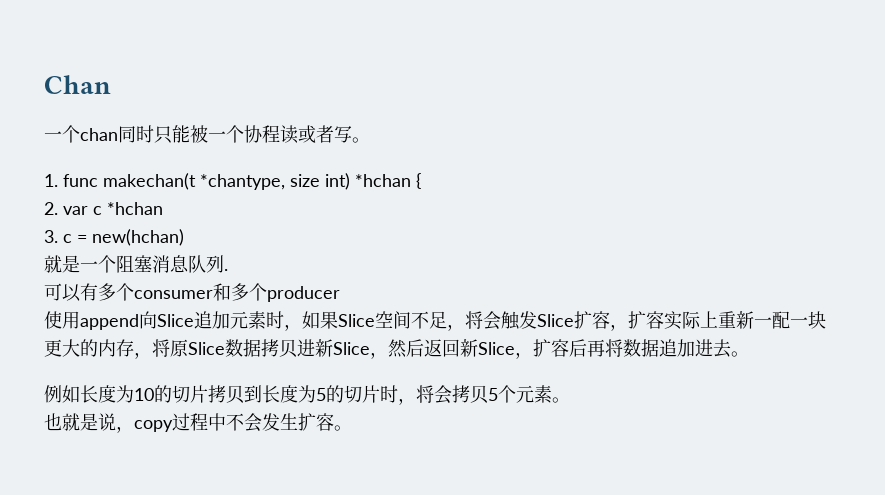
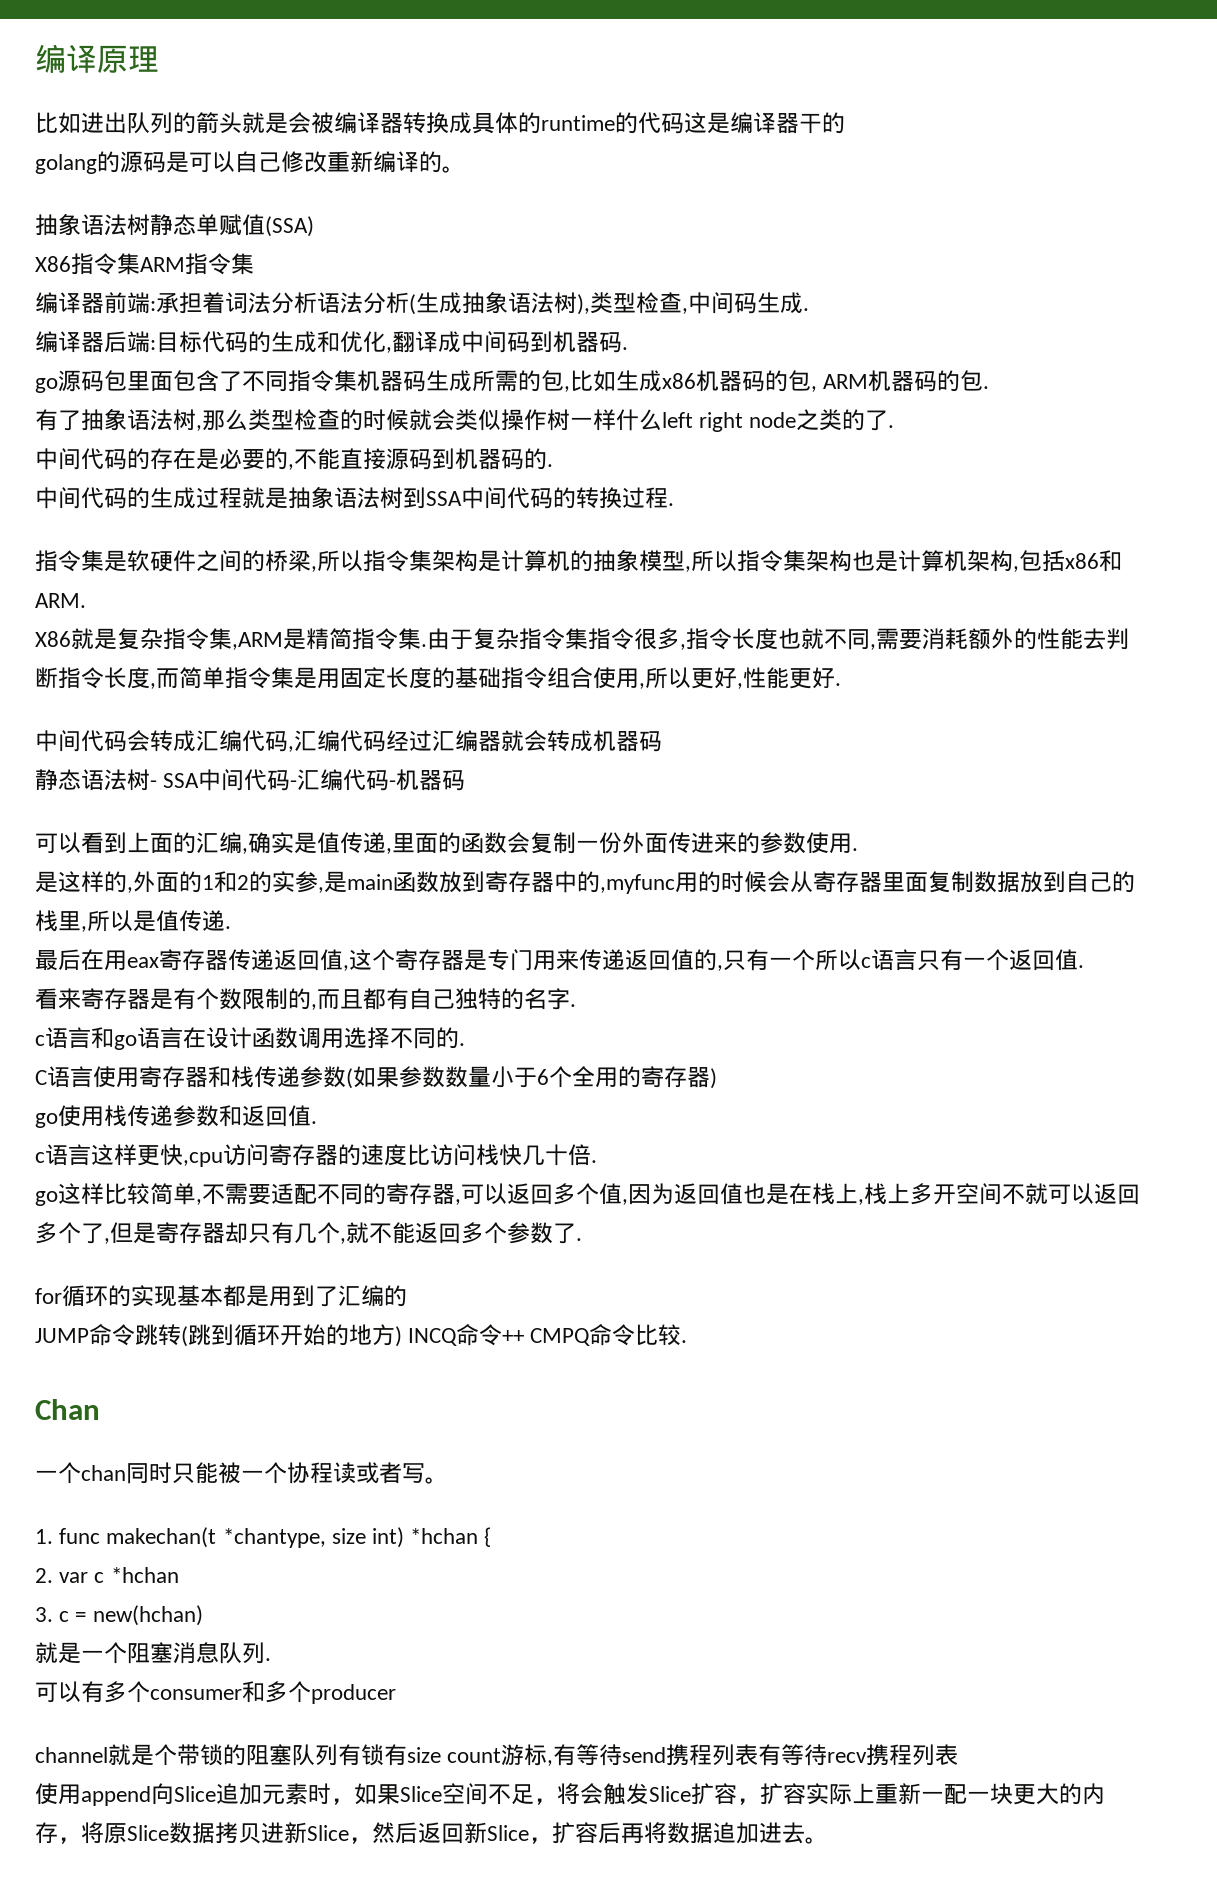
(44, 84) none -> [35,44,159,73] [35,112,845,134] [35,151,465,174] [35,213,314,237] [35,253,254,275] [35,291,809,315] [35,331,628,353] [35,370,990,393] [35,408,895,432] [35,448,553,470] [35,486,674,509] [35,549,1122,572] [35,593,86,608] [35,628,1129,650] [35,667,841,689] [35,730,662,752] [35,769,466,791] [35,832,858,854] [35,871,1135,894] [35,910,231,932] [35,949,1084,971] [35,988,576,1010] [35,1027,465,1050] [35,1066,717,1089] [35,1105,317,1128] [35,1144,597,1167] [35,1183,1140,1206] [35,1222,582,1244] [35,1285,407,1307] [35,1324,688,1347] 编译原理 // 比如进出队列的箭头就是会被编译器转换成具体的runtime的代码这是编译器干的 // golang的源码是可以自己修改重新编译的。 // 抽象语法树静态单赋值(SSA) // X86指令集ARM指令集 // 编译器前端:承担着词法分析语法分析(生成抽象语法树),类型检查,中间码生成. // 编译器后端:目标代码的生成和优化,翻译成中间码到机器码. // go源码包里面包含了不同指令集机器码生成所需的包,比如生成x86机器码的包, ARM机器码的包. // 有了抽象语法树,那么类型检查的时候就会类似操作树一样什么left right node之类的了. // 中间代码的存在是必要的,不能直接源码到机器码的. // 中间代码的生成过程就是抽象语法树到SSA中间代码的转换过程. // 指令集是软硬件之间的桥梁,所以指令集架构是计算机的抽象模型,所以指令集架构也是计算机架构,包括x86和ARM. // X86就是复杂指令集,ARM是精简指令集.由于复杂指令集指令很多,指令长度也就不同,需要消耗额外的性能去判断指令长度,而简单指令集是用固定长度的基础指令组合使用,所以更好,性能更好. // 中间代码会转成汇编代码,汇编代码经过汇编器就会转成机器码 // 静态语法树- SSA中间代码-汇编代码-机器码 // 可以看到上面的汇编,确实是值传递,里面的函数会复制一份外面传进来的参数使用. // 是这样的,外面的1和2的实参,是main函数放到寄存器中的,myfunc用的时候会从寄存器里面复制数据放到自己的栈里,所以是值传递. // 最后在用eax寄存器传递返回值,这个寄存器是专门用来传递返回值的,只有一个所以c语言只有一个返回值. // 看来寄存器是有个数限制的,而且都有自己独特的名字. // c语言和go语言在设计函数调用选择不同的. // C语言使用寄存器和栈传递参数(如果参数数量小于6个全用的寄存器) // go使用栈传递参数和返回值. // c语言这样更快,cpu访问寄存器的速度比访问栈快几十倍. // go这样比较简单,不需要适配不同的寄存器,可以返回多个值,因为返回值也是在栈上,栈上多开空间不就可以返回多个了,但是寄存器却只有几个,就不能返回多个参数了. // for循环的实现基本都是用到了汇编的 // JUMP命令跳转(跳到循环开始的地方) INCQ命令++ CMPQ命令比较. //
(340, 294) none -> [35,1744,959,1766] // channel就是个带锁的阻塞队列有锁有size count游标,有等待send携程列表有等待recv携程列表
[44,385,570,405] [44,413,352,433] // 例如长度为10的切片拷贝到长度为5的切片时，将会拷贝5个元素。 // 也就是说，copy过程中不会发生扩容。 -> (828, 1840) none

